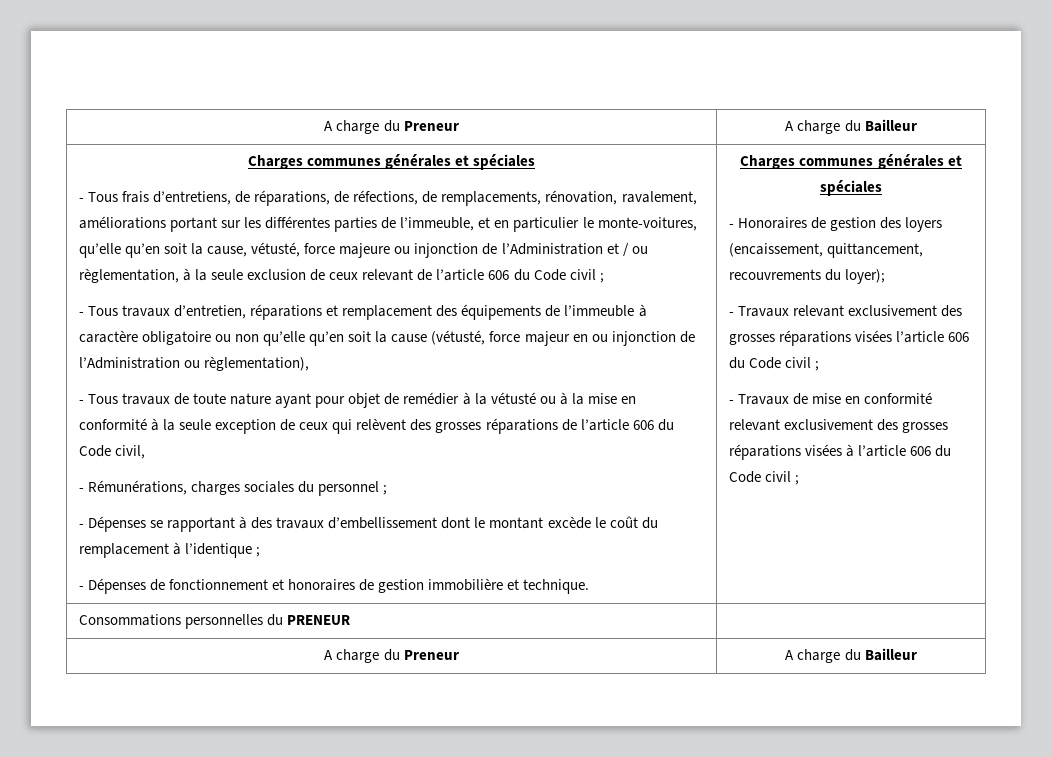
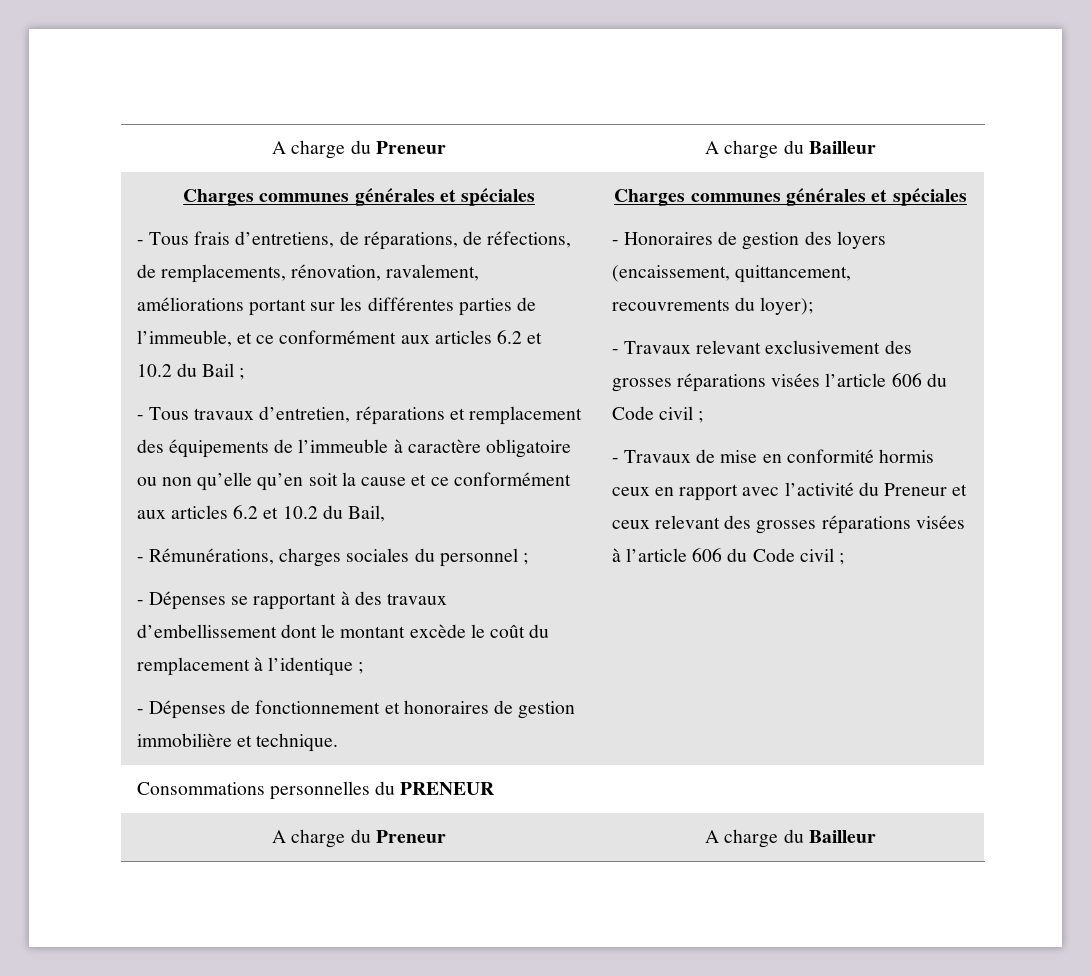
[494,217,697,232] [78,242,648,258] [78,268,596,283] en particulier le monte-voitures, qu’elle qu’en soit la cause, vétusté, force majeure ou injonction de l’Administration et / ou règlementation, à la seule exclusion de ceux relevant de l’article 606 du Code civil -> [256,330,543,344] [136,363,235,377] ce conformément aux articles 6.2 et 10.2 du Bail
[431,330,695,346] [78,356,310,371] [78,392,636,408] [78,418,674,434] [78,445,146,459] (vétusté, force majeur en ou injonction de l’Administration ou règlementation), // - Tous travaux de toute nature ayant pour objet de remédier à la vétusté ou à la mise en conformité à la seule exception de ceux qui relèvent des grosses réparations de l’article 606 du Code civil, -> [411,472,571,486] [136,505,386,522] et ce conformément aux articles 6.2 et 10.2 du Bail,
[728,419,874,431] relevant exclusivement -> [879,449,935,463] [611,482,968,501] [611,515,720,529] hormis ceux en rapport avec l’activité du Preneur et ceux relevant

